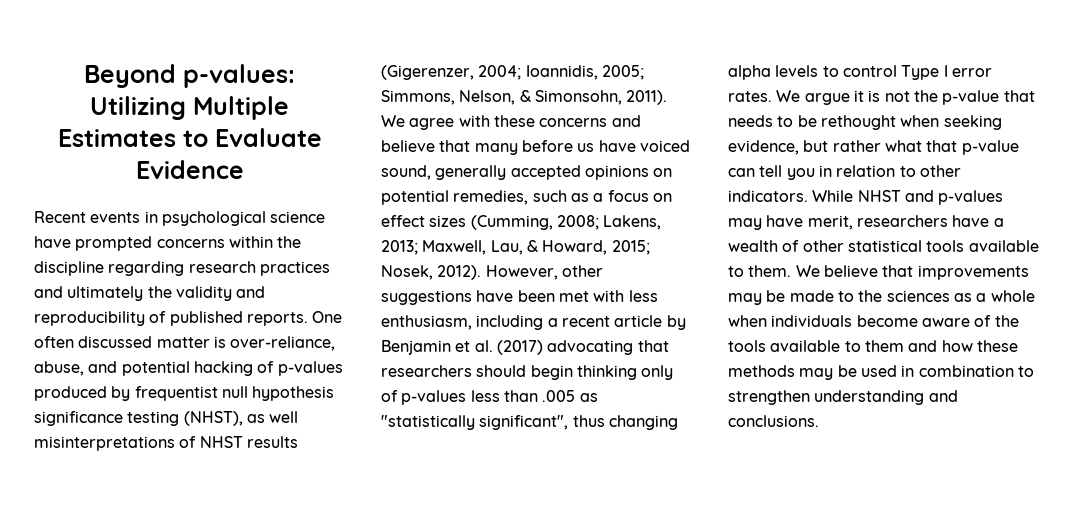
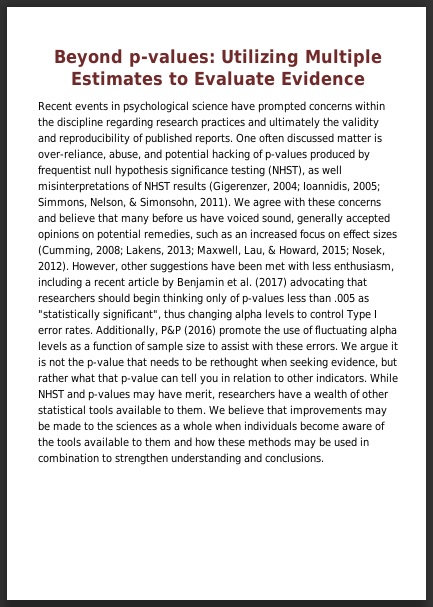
[593,193,604,202] a -> [235,229,297,239] an increased
(772, 96) none -> [96,325,397,337] [38,341,338,353] Additionally, P&P (2016) promote the use of fluctuating alpha levels as a function of sample size to assist with these errors.

